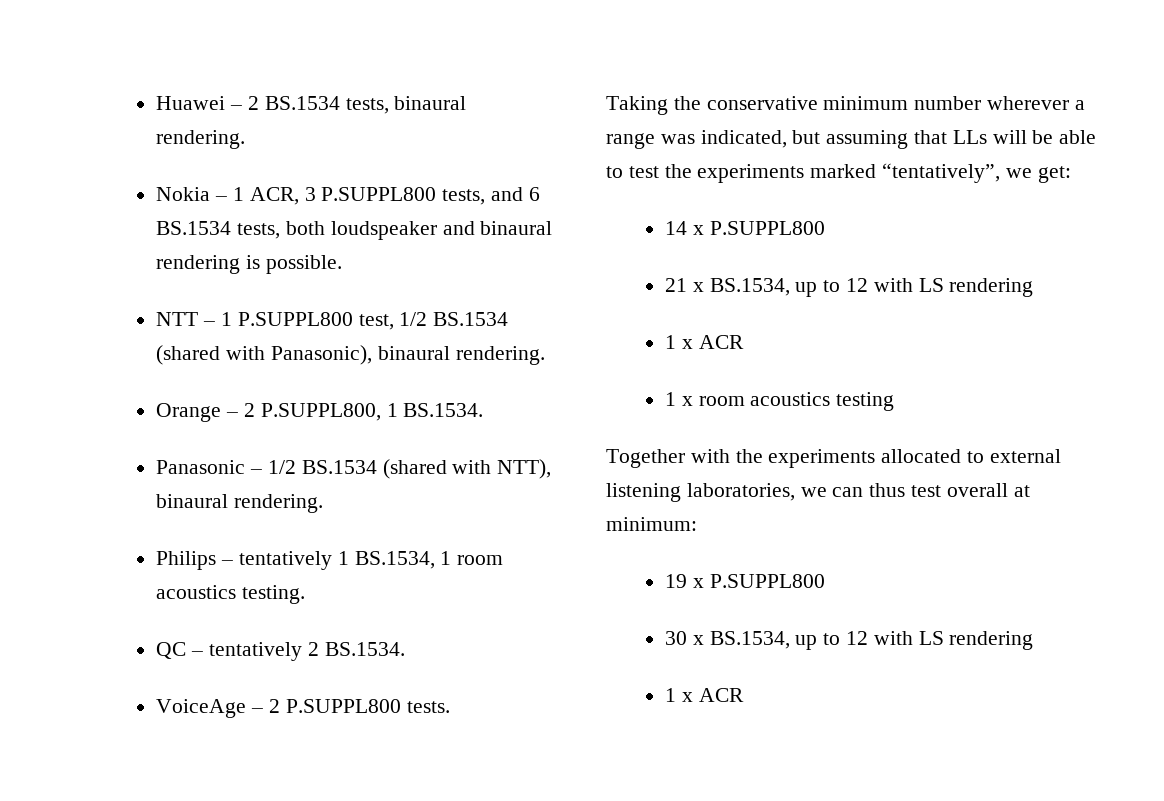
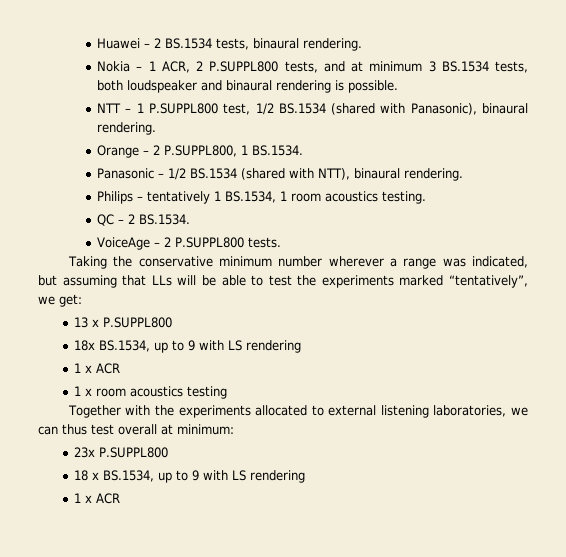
[304,187,316,201] 3 -> [196,61,204,71] 2
[528,187,540,201] 6 -> [351,61,436,72] at minimum 3
[209,642,303,661] tentatively -> (125, 221) none
[665,221,825,235] [665,278,869,297] 14 x P.SUPPL800 // 21 x BS.1534, up to 12 -> [74,317,173,328] [74,340,196,353] 13 x P.SUPPL800 // 18x BS.1534, up to 9
[665,574,825,588] [665,631,869,650] 19 x P.SUPPL800 // 30 x BS.1534, up to 12 -> [74,447,169,458] [74,470,200,483] 23x P.SUPPL800 // 18 x BS.1534, up to 9

